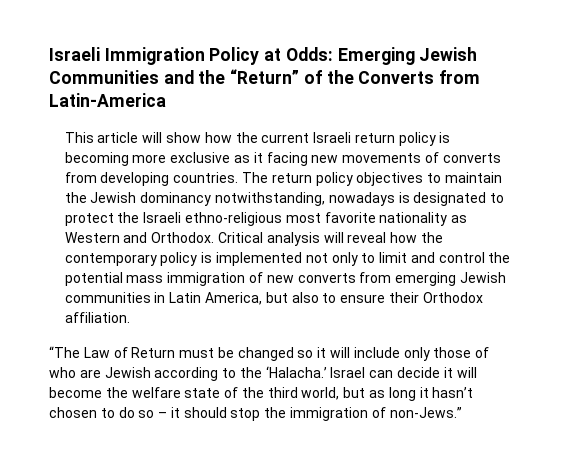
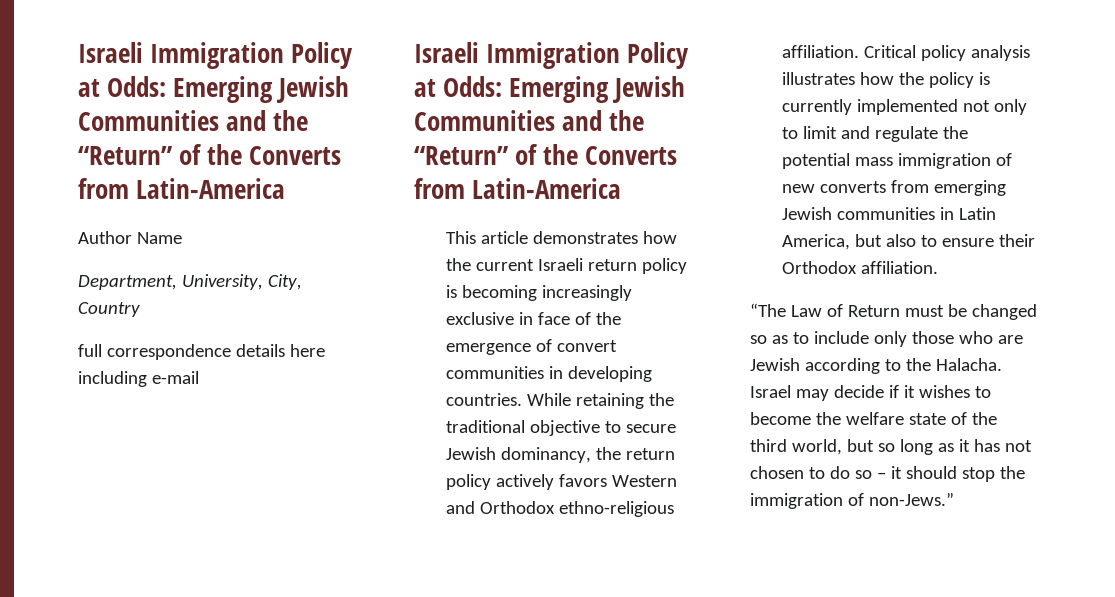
(166, 100) none -> [78,231,182,244] [78,274,302,290] [78,302,140,317] [78,344,325,360] [78,371,199,387] [414,42,690,69] [414,76,686,103] [414,110,645,131] [414,144,678,165] [414,178,622,199] // Author Name // Department, University, City, Country // full correspondence details here including e-mail // Israeli Immigration Policy at Odds: Emerging Jewish Communities and the “Return” of the Converts from Latin-America
[142,132,201,143] will show -> [532,231,638,244] demonstrates
[132,152,501,166] [64,172,502,186] [64,192,505,206] [64,212,468,226] [64,232,443,246] [64,252,213,266] more exclusive as it facing new movements of converts from developing countries. The return policy objectives to maintain the Jewish dominancy notwithstanding, nowadays is designated to protect the Israeli ethno-religious most favorite nationality as Western and Orthodox. Critical analysis will reveal how the contemporary policy is -> [541,285,632,301] [445,312,621,325] [445,339,617,355] [445,366,652,382] [445,393,674,409] [445,420,676,436] [445,447,675,463] [445,474,677,490] [445,501,674,517] [781,45,1030,61] [781,72,990,88] [781,99,852,115] increasingly exclusive in face of the emergence of convert communities in developing countries. While retaining the traditional objective to secure Jewish dominancy, the return policy actively favors Western and Orthodox ethno-religious affiliation. Critical policy analysis illustrates how the policy is currently
[438,252,485,263] control -> [874,126,938,142] regulate
[317,347,351,358] it will -> [771,332,809,344] as to
[475,347,490,358] of -> (954, 337) none
[265,366,477,378] ‘Halacha.’ Israel can decide it will -> [935,358,1002,371] [750,385,991,401] Halacha. Israel may decide if it wishes to
[369,387,474,401] as long it hasn’t -> [877,439,1032,455] so long as it has not

